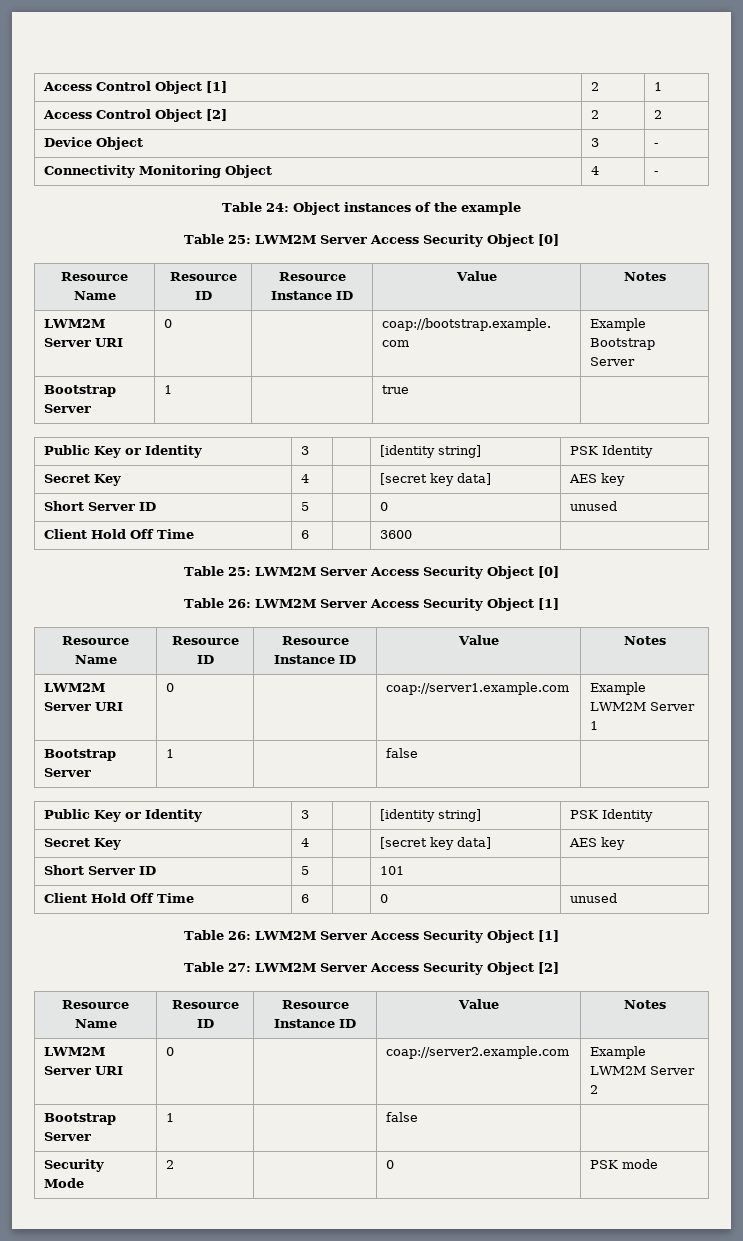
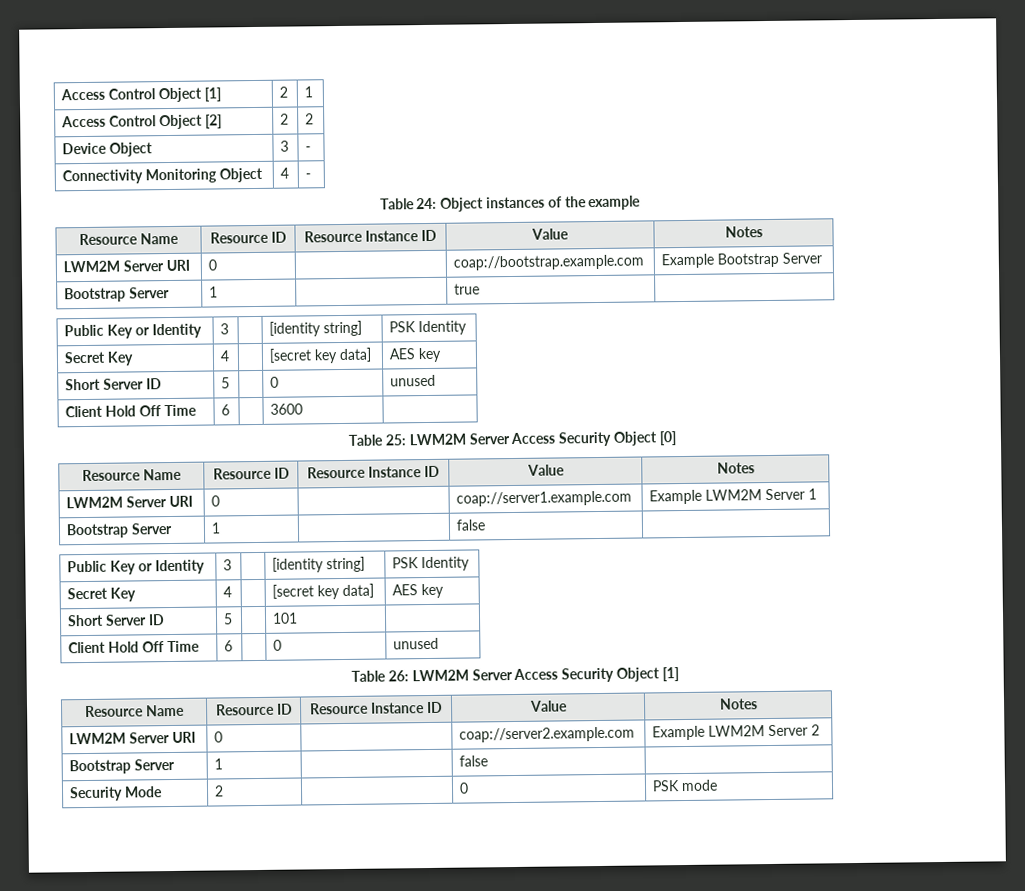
[184,234,559,247] // Table 25: LWM2M Server Access Security Object [0] -> (642, 203) none
[184,598,559,611] // Table 26: LWM2M Server Access Security Object [1] -> (677, 438) none
[184,962,559,975] // Table 27: LWM2M Server Access Security Object [2] -> (679, 674) none

